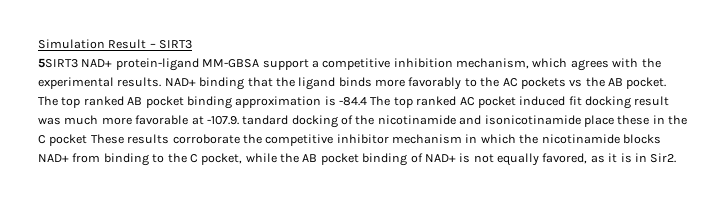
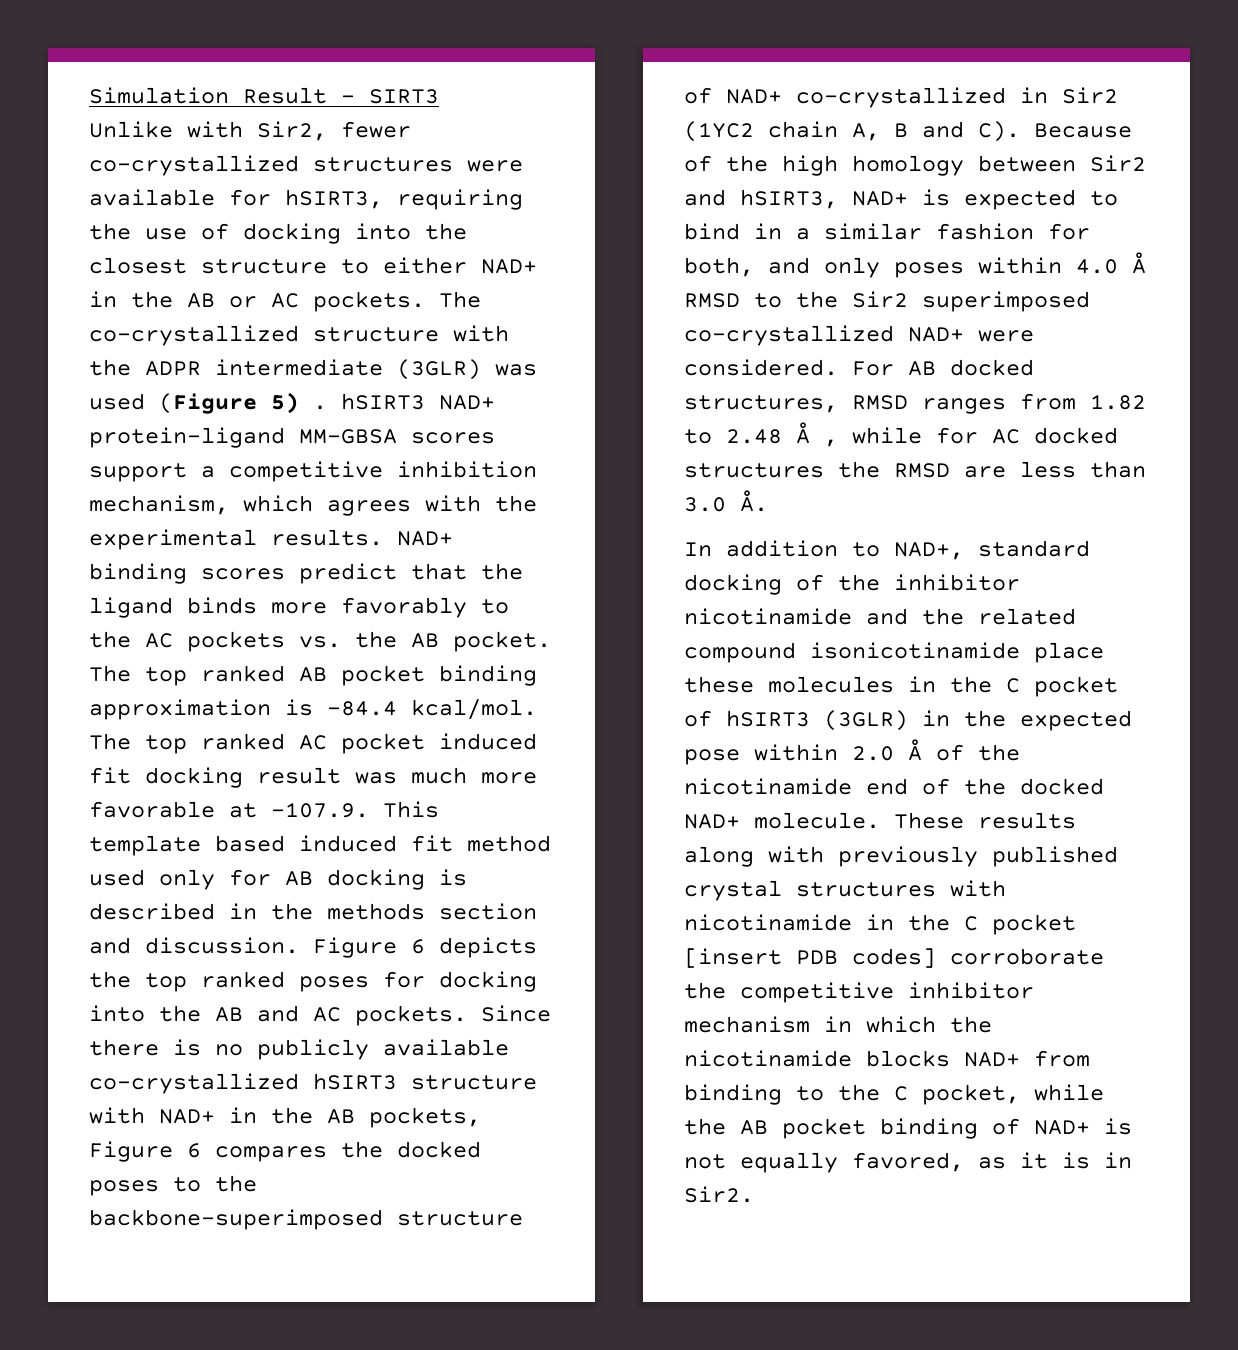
[38,58,78,68] 5SIRT3 -> [89,121,411,141] [89,155,523,176] [89,189,523,210] [89,223,467,244] [89,257,537,274] [89,291,481,312] [89,325,509,346] [89,359,537,380] [89,392,425,414] Unlike with Sir2, fewer co-crystallized structures were available for hSIRT3, requiring the use of docking into the closest structure to either NAD+ in the AB or AC pockets. The co-crystallized structure with the ADPR intermediate (3GLR) was used (Figure 5) . hSIRT3
(260, 63) none -> [411,432,495,444] scores
(245, 83) none -> [201,563,397,584] scores predict
[569,79,583,87] vs -> [299,636,341,648] vs.
(367, 101) none -> [411,699,537,720] kcal/mol.
[242,115,289,125] tandard -> [383,801,439,818] [89,835,551,856] [89,869,467,890] [89,903,537,920] [89,937,537,958] [89,971,537,992] [89,1005,551,1026] [89,1039,509,1060] [89,1073,537,1094] [89,1107,481,1128] [89,1141,481,1162] [89,1175,257,1196] [89,1209,523,1230] [684,87,1118,108] [684,121,1132,142] [684,155,1146,176] [684,189,1118,210] [684,223,1090,240] [684,252,1146,278] [684,291,1090,312] [684,325,1034,346] [684,359,1034,376] [684,393,1146,414] [684,422,1118,447] [684,461,1146,478] [684,490,768,512] [684,540,1090,560] This template based induced fit method used only for AB docking is described in the methods section and discussion. Figure 6 depicts the top ranked poses for docking into the AB and AC pockets. Since there is no publicly available co-crystallized hSIRT3 structure with NAD+ in the AB pockets, Figure 6 compares the docked poses to the backbone-superimposed structure of NAD+ co-crystallized in Sir2 (1YC2 chain A, B and C). Because of the high homology between Sir2 and hSIRT3, NAD+ is expected to bind in a similar fashion for both, and only poses within 4.0 Å RMSD to the Sir2 superimposed co-crystallized NAD+ were considered. For AB docked structures, RMSD ranges from 1.82 to 2.48 Å , while for AC docked structures the RMSD are less than 3.0 Å. // In addition to NAD+, standard
(375, 120) none -> [894,574,1020,591] inhibitor
(482, 120) none -> [922,608,1076,625] [684,642,796,663] the related compound
[652,115,687,125] [38,134,170,146] in the C pocket These results -> [768,676,1118,697] [684,710,1132,731] [684,739,1020,765] [684,778,1104,795] [684,812,1076,829] [684,846,1118,867] [684,880,1006,901] [684,914,1076,935] [684,948,936,968] molecules in the C pocket of hSIRT3 (3GLR) in the expected pose within 2.0 Å of the nicotinamide end of the docked NAD+ molecule. These results along with previously published crystal structures with nicotinamide in the C pocket [insert PDB codes]

